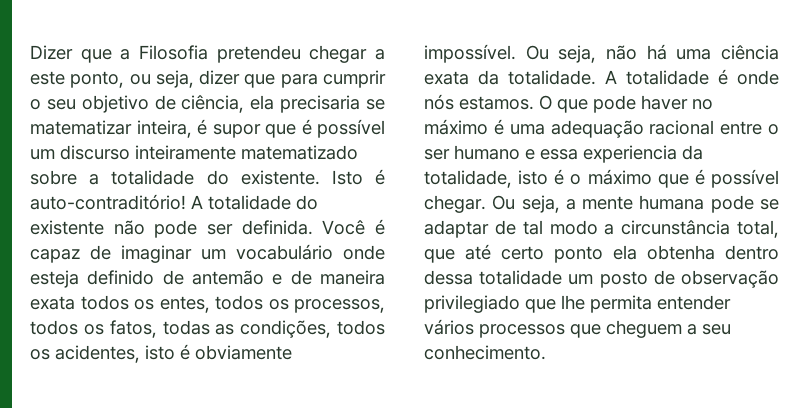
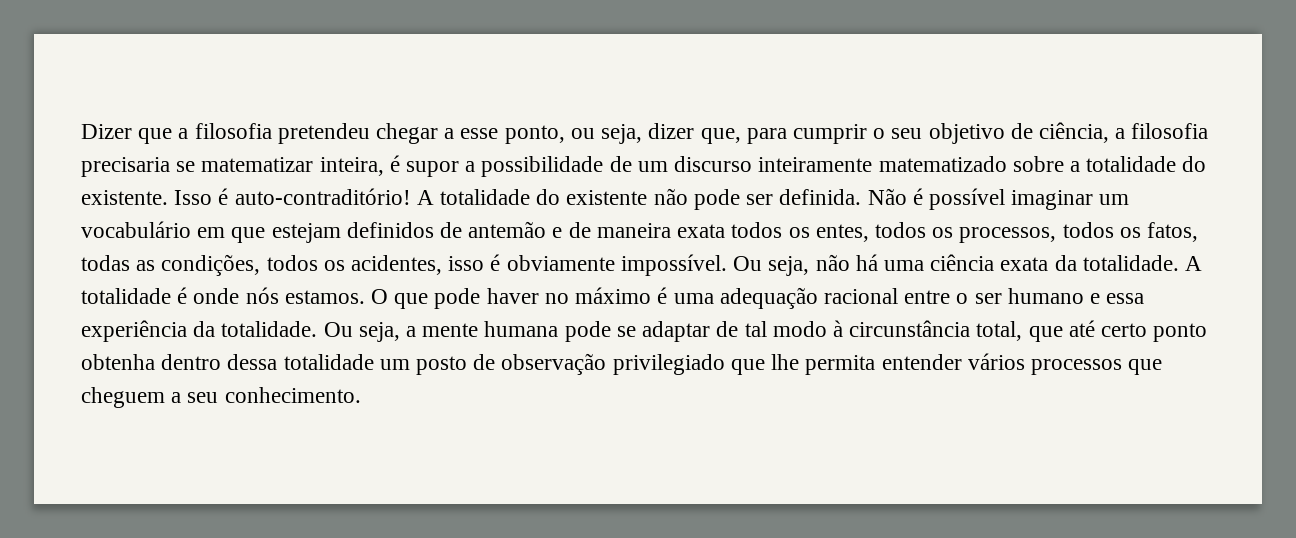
[139,45,208,60] Filosofia -> [194,123,272,139] filosofia
[30,71,65,85] este -> [460,128,499,139] esse
[244,74,276,88] que -> [700,128,741,144] que,
[250,95,275,110] ela -> [1115,123,1209,139] a filosofia
[265,119,385,138] que é possível -> [465,156,632,177] a possibilidade de
[331,170,363,185] Isto -> [174,190,213,205] Isso
[322,219,385,235] [30,244,385,263] [30,270,155,288] Você é capaz de imaginar um vocabulário onde esteja definido -> [867,188,1130,210] [81,221,434,243] Não é possível imaginar um vocabulário em que estejam definidos
[145,345,175,360] isto -> [448,256,485,271] isso
[583,145,703,163] [424,169,779,188] [424,195,486,213] experiencia da totalidade, isto é o máximo que é possível chegar. -> [81,320,318,342] experiência da totalidade.
[604,224,615,235] a -> [832,320,843,337] à
[613,245,637,260] ela -> (1208, 332) none

